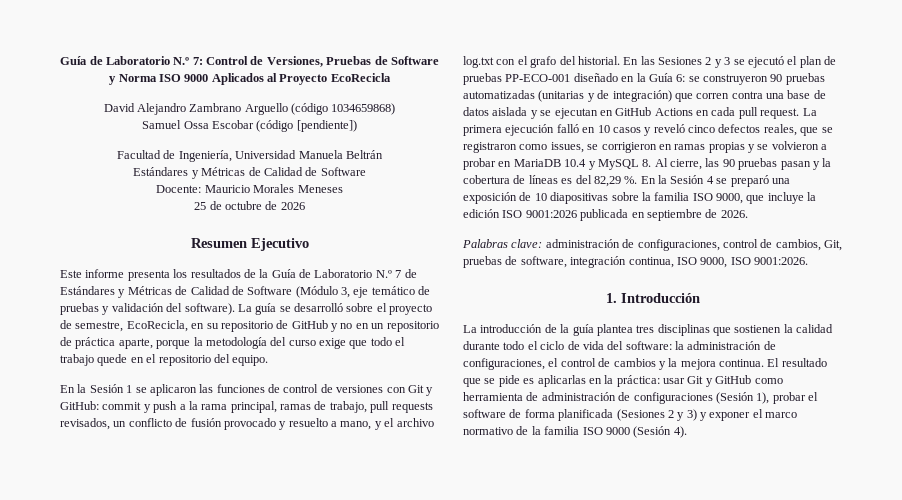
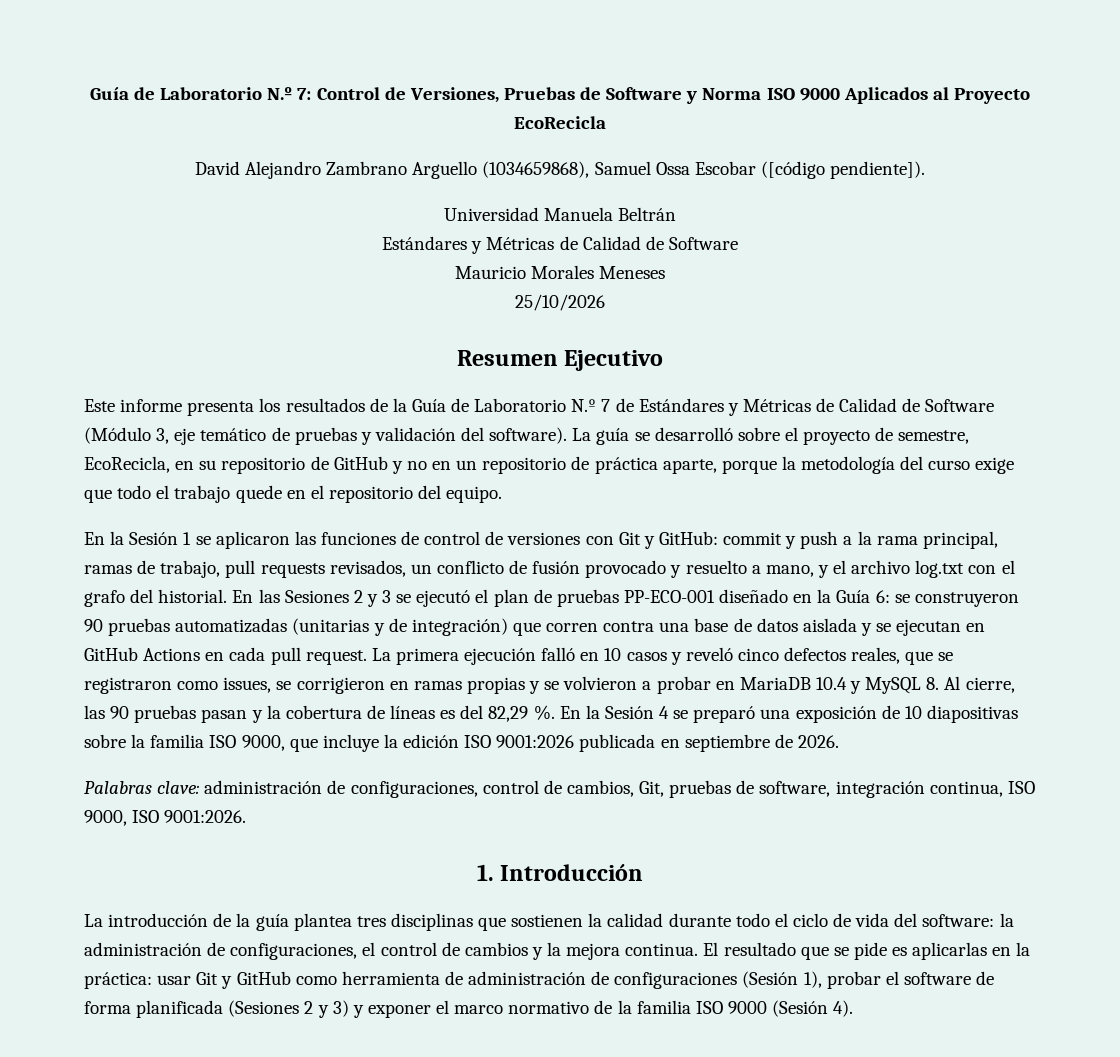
[291,103,396,115] (código 1034659868) // -> [482,161,590,178] (1034659868),
[256,120,357,132] [117,150,232,162] (código [pendiente]) // Facultad de Ingeniería, -> [760,161,926,179] ([código pendiente]). //
[156,185,202,193] Docente: -> (738, 243) none
[194,201,305,210] 25 de octubre de 2026 -> [515,294,605,311] 25/10/2026

